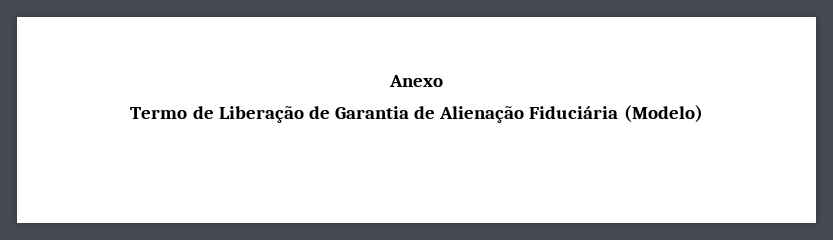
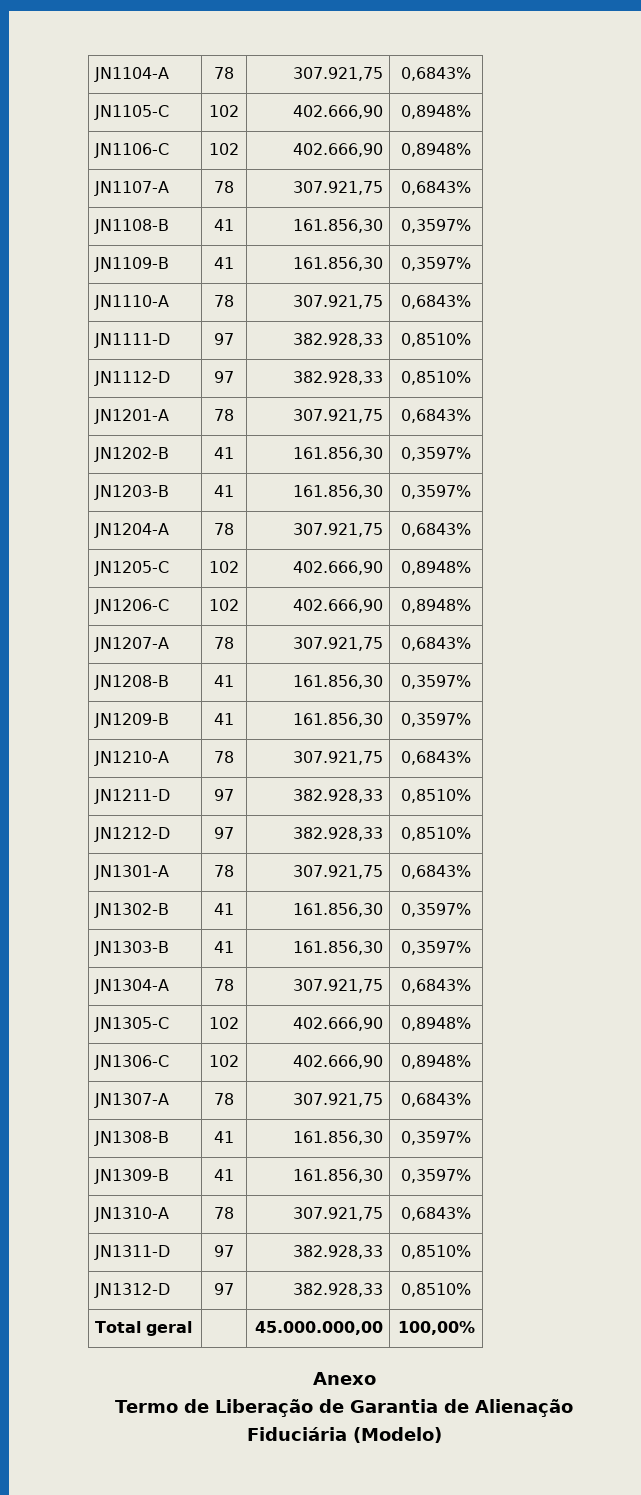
(389, 81) none -> [94,67,170,82] [214,67,234,79] [292,67,383,81] [401,67,471,81] [94,105,170,120] [209,105,239,117] [292,105,383,119] [401,105,471,119] [94,143,170,158] [209,143,239,155] [292,143,383,157] [401,143,471,157] [94,181,170,196] [214,181,234,193] [292,181,383,195] [401,181,471,195] [94,219,170,234] [214,219,234,231] [292,219,383,233] [401,219,471,233] [94,257,170,272] [214,257,234,269] [292,257,383,271] [401,257,471,271] [94,295,170,310] [214,295,234,307] [292,295,383,309] [401,295,471,309] [94,333,171,348] [214,333,234,345] [292,333,383,347] [401,333,471,347] [94,371,171,386] [214,371,234,383] [292,371,383,385] [401,371,471,385] [94,409,170,424] [214,409,234,421] [292,409,383,423] [401,409,471,423] [94,447,170,462] [214,447,234,459] [292,447,383,461] [401,447,471,461] [94,485,170,500] [214,485,234,497] [292,485,383,499] [401,485,471,499] [94,523,170,538] [214,523,234,535] [292,523,383,537] [401,523,471,537] [94,561,170,576] [209,561,239,573] [292,561,383,575] [401,561,471,575] [94,599,170,614] [209,599,239,611] [292,599,383,613] [401,599,471,613] [94,637,170,652] [214,637,234,649] [292,637,383,651] [401,637,471,651] [94,675,170,690] [214,675,234,687] [292,675,383,689] [401,675,471,689] [94,713,170,728] [214,713,234,725] [292,713,383,727] [401,713,471,727] [94,751,170,766] [214,751,234,763] [292,751,383,765] [401,751,471,765] [94,789,171,804] [214,789,234,801] [292,789,383,803] [401,789,471,803] [94,827,171,842] [214,827,234,839] [292,827,383,841] [401,827,471,841] [94,865,170,880] [214,865,234,877] [292,865,383,879] [401,865,471,879] [94,903,170,918] [214,903,234,915] [292,903,383,917] [401,903,471,917] [94,941,170,956] [214,941,234,953] [292,941,383,955] [401,941,471,955] [94,979,170,994] [214,979,234,991] [292,979,383,993] [401,979,471,993] [94,1017,170,1032] [209,1017,239,1029] [292,1017,383,1031] [401,1017,471,1031] [94,1055,170,1070] [209,1055,239,1067] [292,1055,383,1069] [401,1055,471,1069] [94,1093,170,1108] [214,1093,234,1105] [292,1093,383,1107] [401,1093,471,1107] [94,1131,170,1146] [214,1131,234,1143] [292,1131,383,1145] [401,1131,471,1145] [94,1169,170,1184] [214,1169,234,1181] [292,1169,383,1183] [401,1169,471,1183] [94,1207,170,1222] [214,1207,234,1219] [292,1207,383,1221] [401,1207,471,1221] [94,1245,171,1260] [214,1245,234,1257] [292,1245,383,1259] [401,1245,471,1259] [94,1283,171,1298] [214,1283,234,1295] [292,1283,383,1297] [401,1283,471,1297] [95,1321,193,1336] [254,1321,383,1335] [397,1321,475,1335] JN1104-A | 78 | 307.921,75 | 0,6843% // JN1105-C | 102 | 402.666,90 | 0,8948% // JN1106-C | 102 | 402.666,90 | 0,8948% // JN1107-A | 78 | 307.921,75 | 0,6843% // JN1108-B | 41 | 161.856,30 | 0,3597% // JN1109-B | 41 | 161.856,30 | 0,3597% // JN1110-A | 78 | 307.921,75 | 0,6843% // JN1111-D | 97 | 382.928,33 | 0,8510% // JN1112-D | 97 | 382.928,33 | 0,8510% // JN1201-A | 78 | 307.921,75 | 0,6843% // JN1202-B | 41 | 161.856,30 | 0,3597% // JN1203-B | 41 | 161.856,30 | 0,3597% // JN1204-A | 78 | 307.921,75 | 0,6843% // JN1205-C | 102 | 402.666,90 | 0,8948% // JN1206-C | 102 | 402.666,90 | 0,8948% // JN1207-A | 78 | 307.921,75 | 0,6843% // JN1208-B | 41 | 161.856,30 | 0,3597% // JN1209-B | 41 | 161.856,30 | 0,3597% // JN1210-A | 78 | 307.921,75 | 0,6843% // JN1211-D | 97 | 382.928,33 | 0,8510% // JN1212-D | 97 | 382.928,33 | 0,8510% // JN1301-A | 78 | 307.921,75 | 0,6843% // JN1302-B | 41 | 161.856,30 | 0,3597% // JN1303-B | 41 | 161.856,30 | 0,3597% // JN1304-A | 78 | 307.921,75 | 0,6843% // JN1305-C | 102 | 402.666,90 | 0,8948% // JN1306-C | 102 | 402.666,90 | 0,8948% // JN1307-A | 78 | 307.921,75 | 0,6843% // JN1308-B | 41 | 161.856,30 | 0,3597% // JN1309-B | 41 | 161.856,30 | 0,3597% // JN1310-A | 78 | 307.921,75 | 0,6843% // JN1311-D | 97 | 382.928,33 | 0,8510% // JN1312-D | 97 | 382.928,33 | 0,8510% // Total geral | | 45.000.000,00 | 100,00% //

